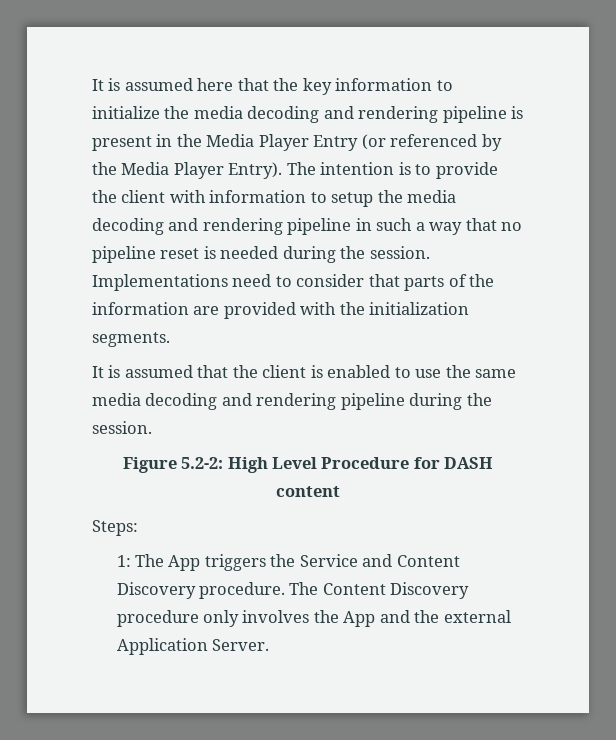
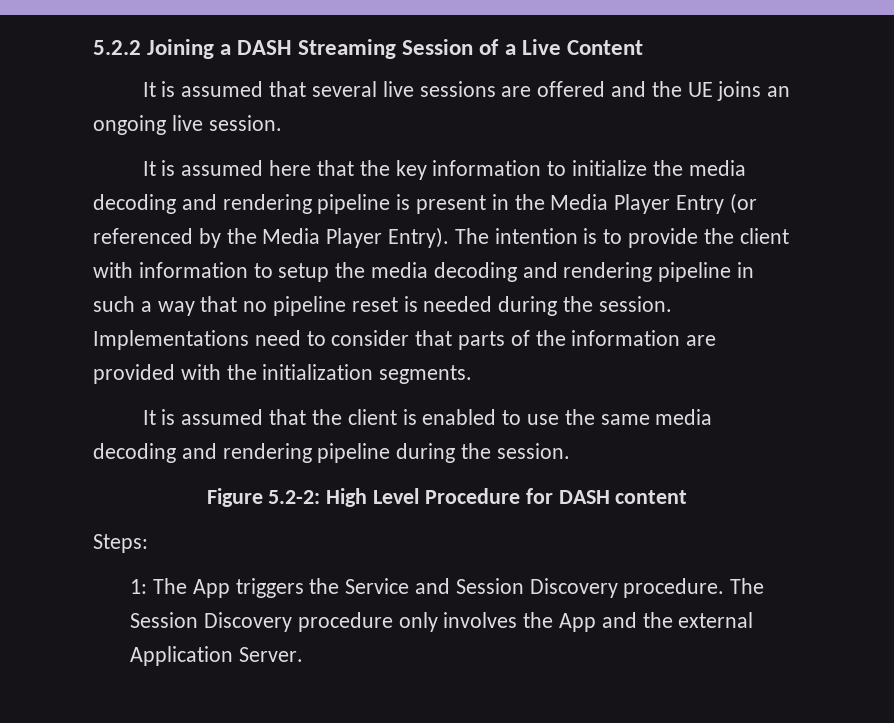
(92, 85) none -> [93,39,643,59] [142,81,791,101] [93,115,282,135] 5.2.2 Joining a DASH Streaming Session of a Live Content // It is assumed that several live sessions are offered and the UE joins an ongoing live session. //
[396,555,460,567] Content -> [455,578,524,594] Session
[322,583,386,595] Content -> [130,612,199,628] Session

